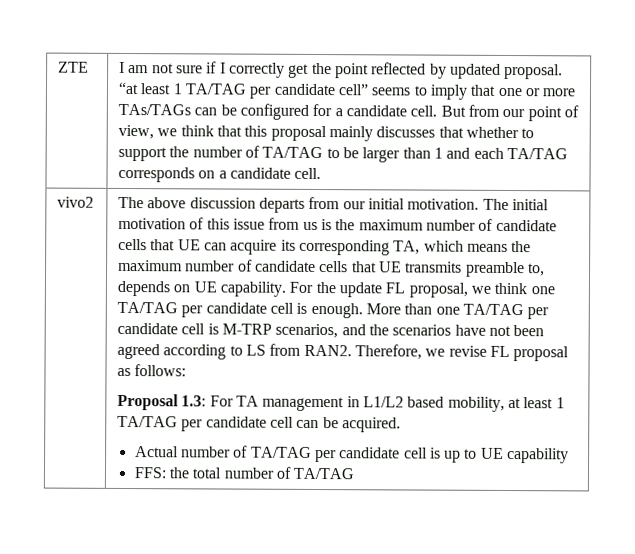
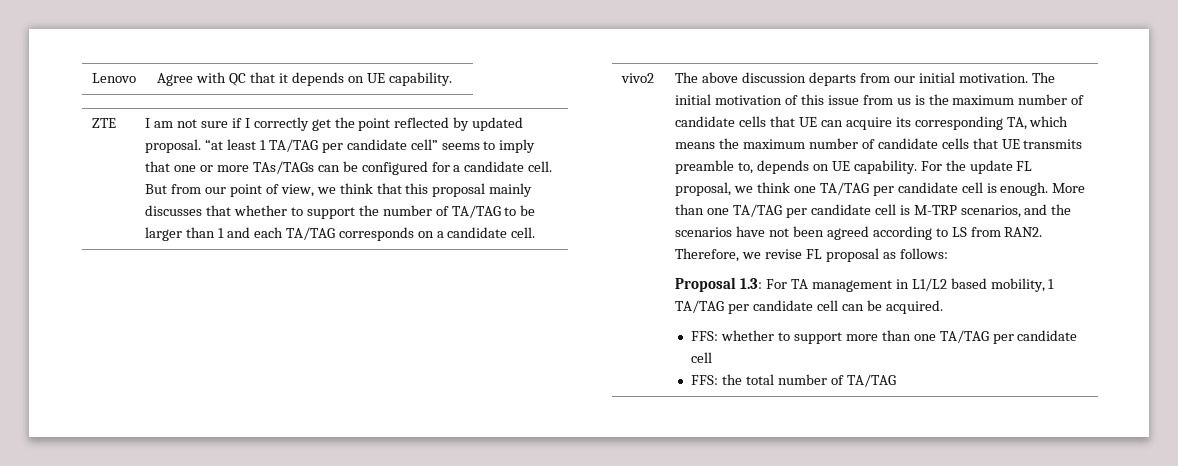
(58, 67) none -> [92,73,137,83] [157,72,452,86] Lenovo | Agree with QC that it depends on UE capability. //
[507,397,554,409] at least -> (1045, 285) none
[134,445,570,464] Actual number of TA/TAG per candidate cell is up to UE capability -> [691,330,1078,344] [691,352,713,363] FFS: whether to support more than one TA/TAG per candidate cell

